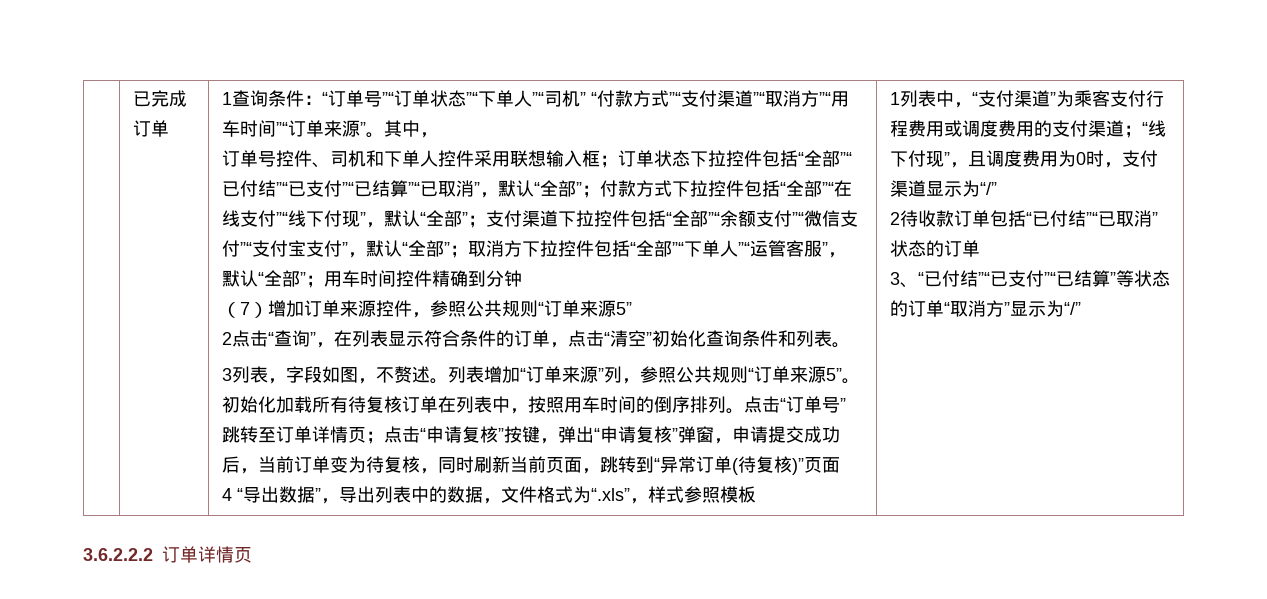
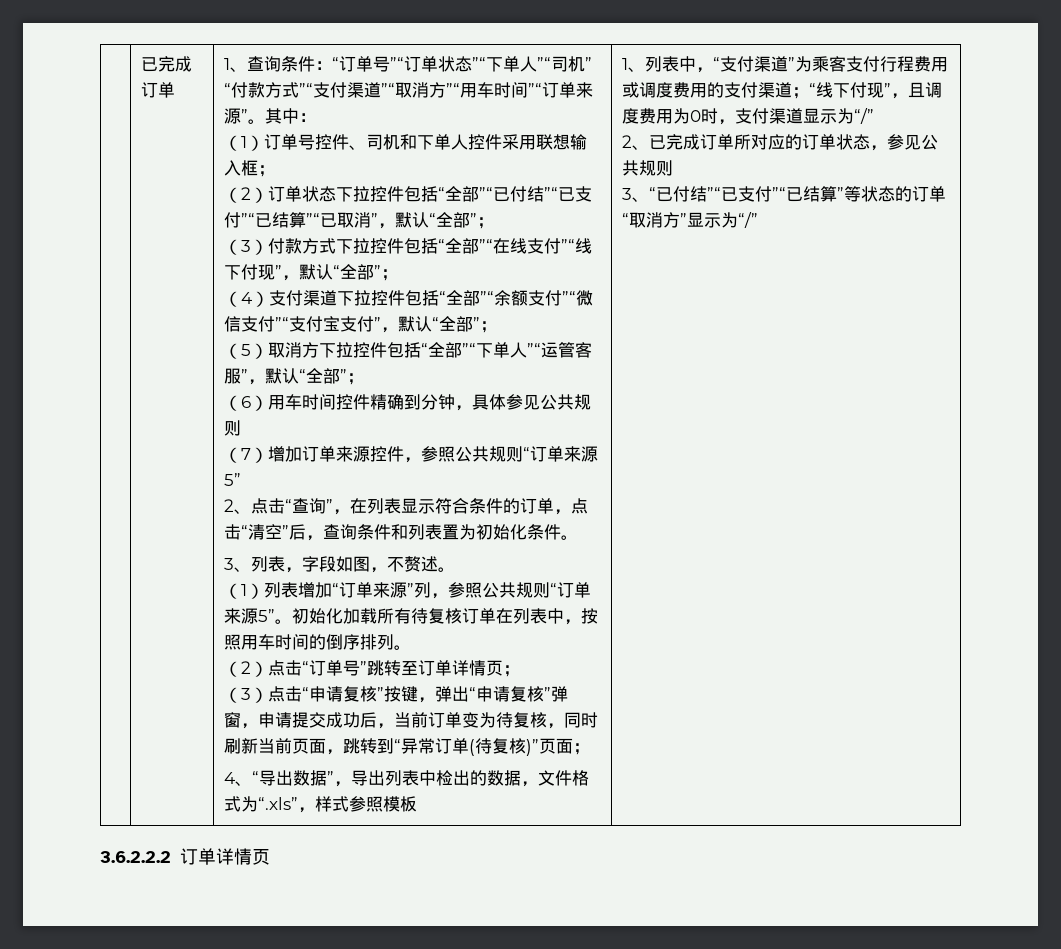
(232, 98) none -> [229,67,247,72] 、
[419,132,438,138] ， // -> [298,113,316,122] [223,135,264,151] ： // （1）
(618, 161) none -> [223,187,268,203] // （2）
(600, 191) none -> [223,239,268,255] // （3）
(486, 221) none -> [223,291,269,307] // （4）
(468, 251) none -> [223,343,268,359] // （5）
(324, 281) none -> [223,395,268,411] // （6）
(522, 278) none -> [454,394,591,411] [223,420,241,436] ，具体参见公共规则
(232, 338) none -> [233,509,251,514] 、
[651,330,706,347] 初始化 -> [288,524,323,541] 后，
(832, 338) none -> [441,524,561,540] 置为初始化条件
(232, 374) none -> [233,567,251,572] 、
(448, 381) none -> [223,583,264,599] // （1）
(744, 411) none -> [223,661,268,677] // （2）
(384, 437) none -> [223,687,268,703] // （3）
[221,488,232,501] // 4 -> [572,743,590,755] [223,772,252,786] ； // 4、
(429, 494) none -> [435,770,470,786] 检出
(900, 98) none -> [627,67,645,72] 、
[899,210,1158,227] [889,240,980,257] 待收款订单包括“已付结”“已取消”状态的订单 -> [631,134,938,151] [621,160,673,176] 、已完成订单所对应的订单状态，参见公共规则

